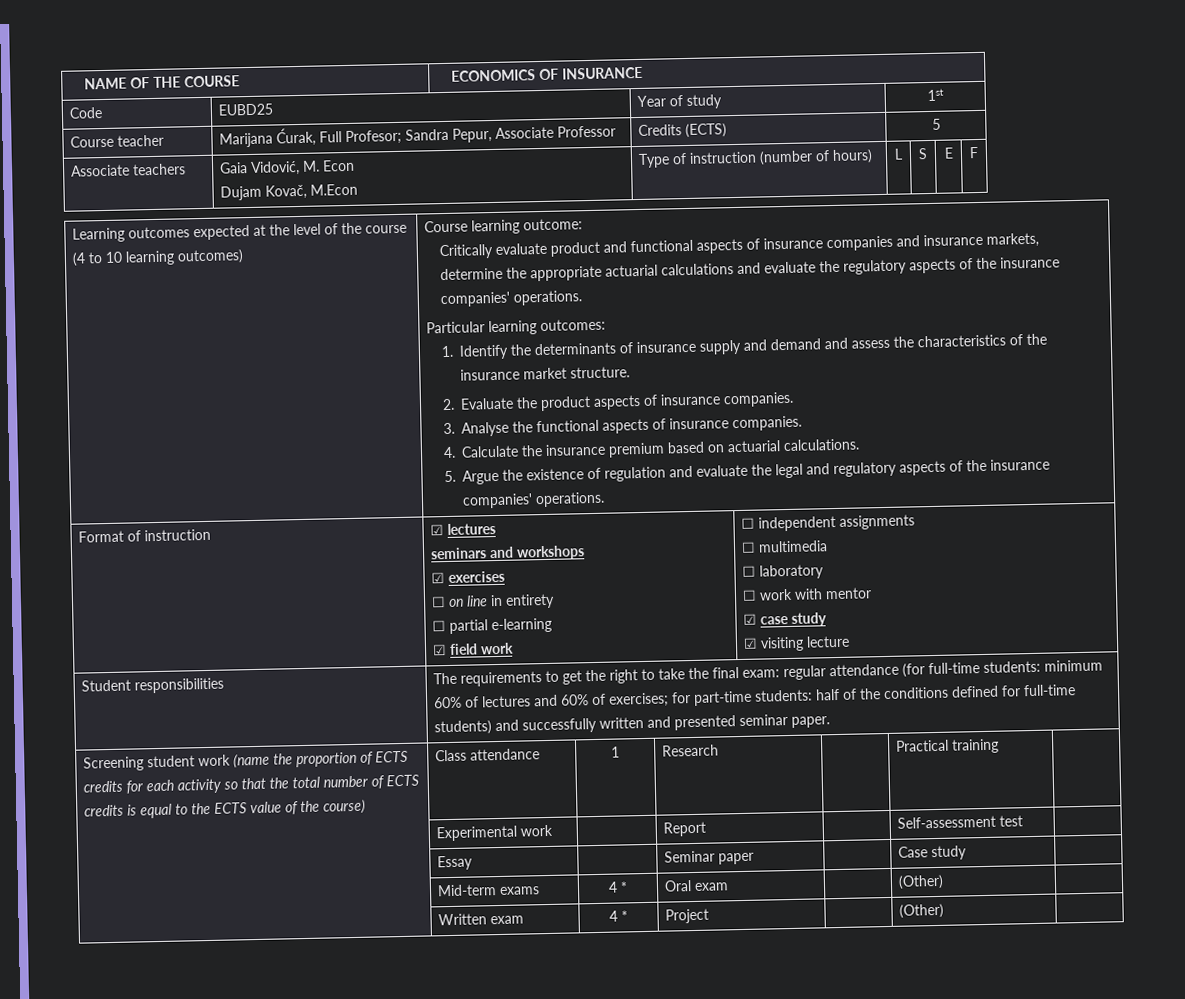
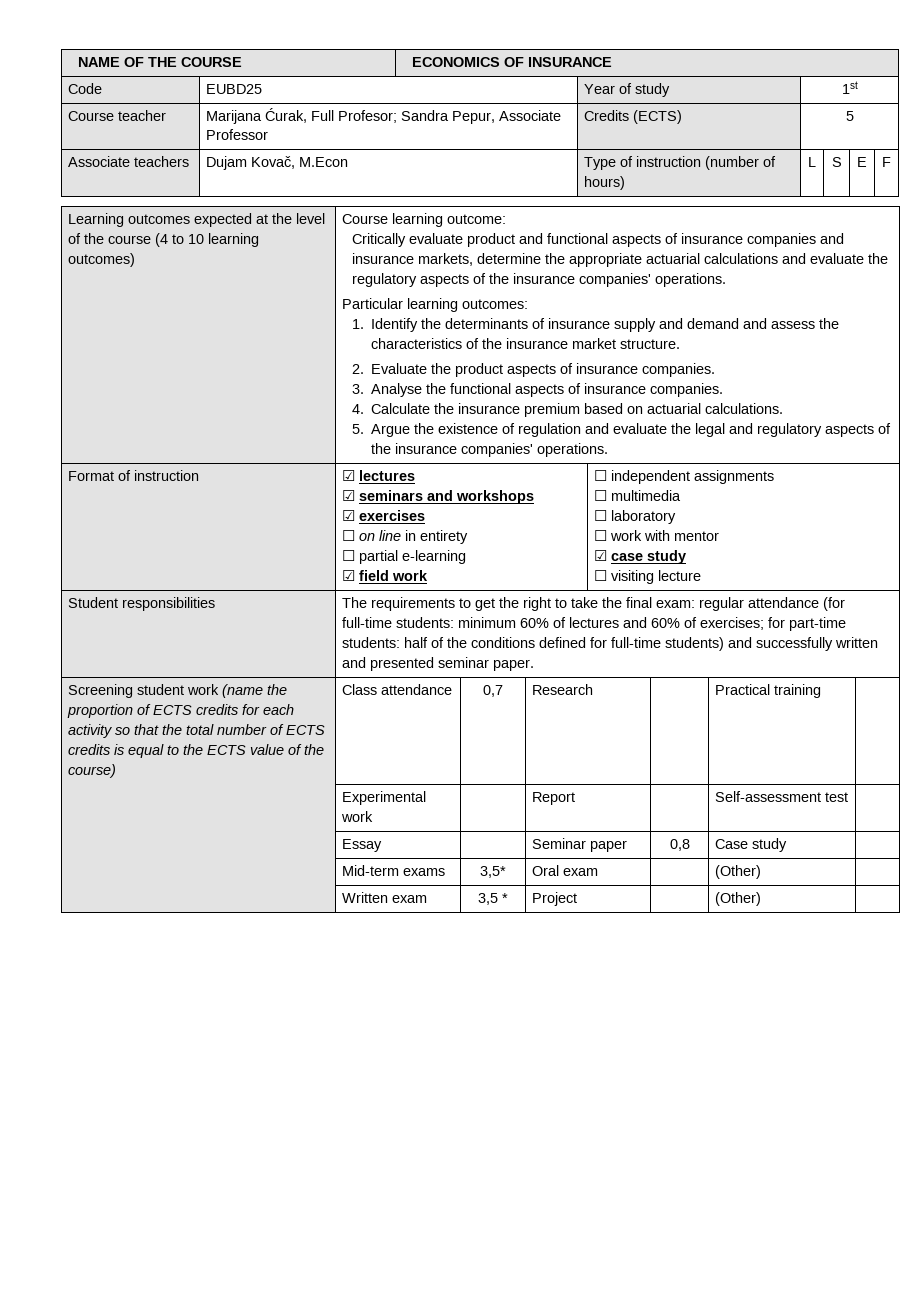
[219,159,356,176] Gaia Vidović, M. Econ // -> (190, 161) none
(497, 528) none -> [342,490,356,501] ☑
[743,637,759,649] ☑ -> [594,570,608,581] ☐
[611,746,620,758] 1 -> [483,685,503,697] 0,7
(755, 858) none -> [669,839,690,851] 0,8
[608,881,628,893] 4 * -> [480,866,506,878] 3,5*
[609,910,618,922] 4 -> [478,893,498,905] 3,5

